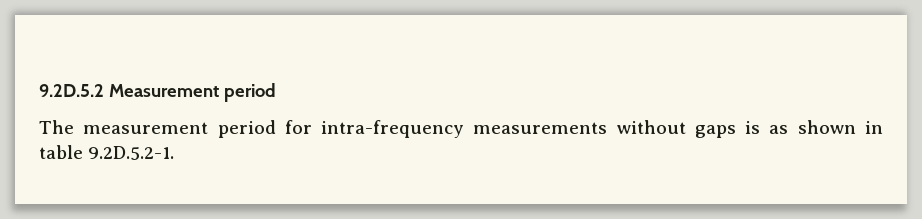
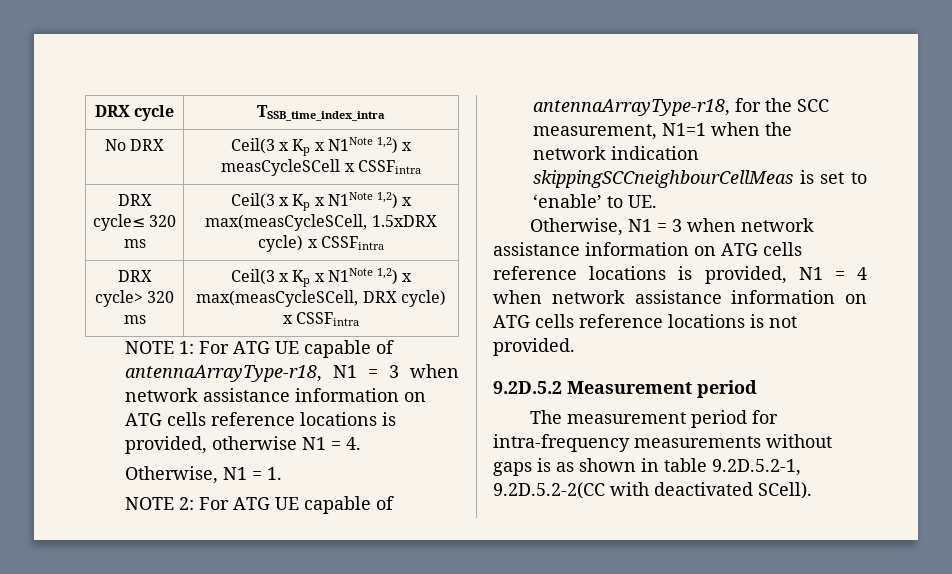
(39, 90) none -> [94,105,175,121] [257,105,385,121] [104,139,165,151] [230,137,413,156] [221,159,421,176] [117,194,152,206] [92,214,177,231] [123,239,146,248] [230,192,413,211] [205,214,437,231] [258,235,384,252] [117,270,152,282] [94,290,175,307] [123,315,146,324] [230,268,413,287] [196,290,446,307] [282,312,360,326] [124,340,394,358] [124,364,459,382] [124,388,426,402] [124,412,396,426] [124,436,361,454] [124,466,282,484] [124,496,394,514] [532,98,829,116] [532,122,792,140] [532,146,699,160] [532,170,867,188] [532,194,657,208] [530,218,815,236] [493,242,802,256] [493,266,867,284] [493,290,867,304] [493,314,797,328] [493,338,575,356] DRX cycle | TSSB_time_index_intra // No DRX | Ceil(3 x Kp x N1Note 1,2) x measCycleSCell x CSSFintra // DRX cycle≤ 320 ms | Ceil(3 x Kp x N1Note 1,2) x max(measCycleSCell, 1.5xDRX cycle) x CSSFintra // DRX cycle> 320 ms | Ceil(3 x Kp x N1Note 1,2) x max(measCycleSCell, DRX cycle) x CSSFintra // NOTE 1: For ATG UE capable of antennaArrayType-r18, N1 = 3 when network assistance information on ATG cells reference locations is provided, otherwise N1 = 4. // Otherwise, N1 = 1. // NOTE 2: For ATG UE capable of antennaArrayType-r18, for the SCC measurement, N1=1 when the network indication skippingSCCneighbourCellMeas is set to ‘enable’ to UE. // Otherwise, N1 = 3 when network assistance information on ATG cells reference locations is provided, N1 = 4 when network assistance information on ATG cells reference locations is not provided. //
[88,146,175,160] 9.2D.5.2-1. -> [712,459,801,476] [493,482,812,499] 9.2D.5.2-1, 9.2D.5.2-2(CC with deactivated SCell).

